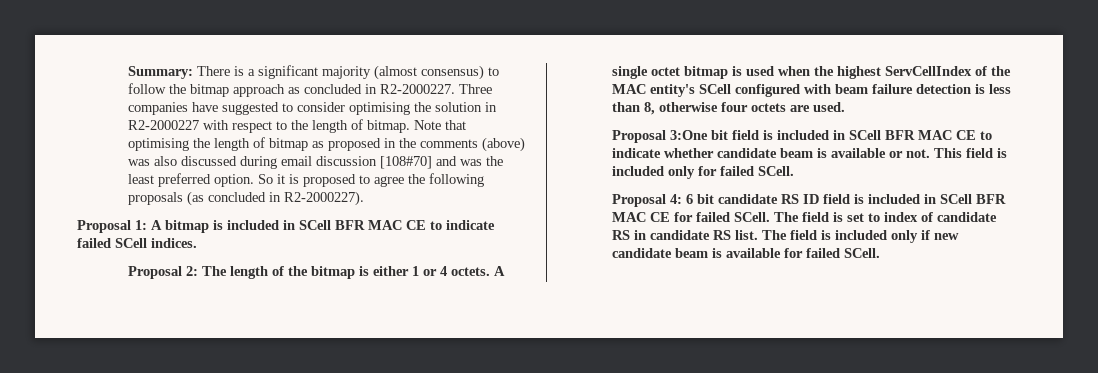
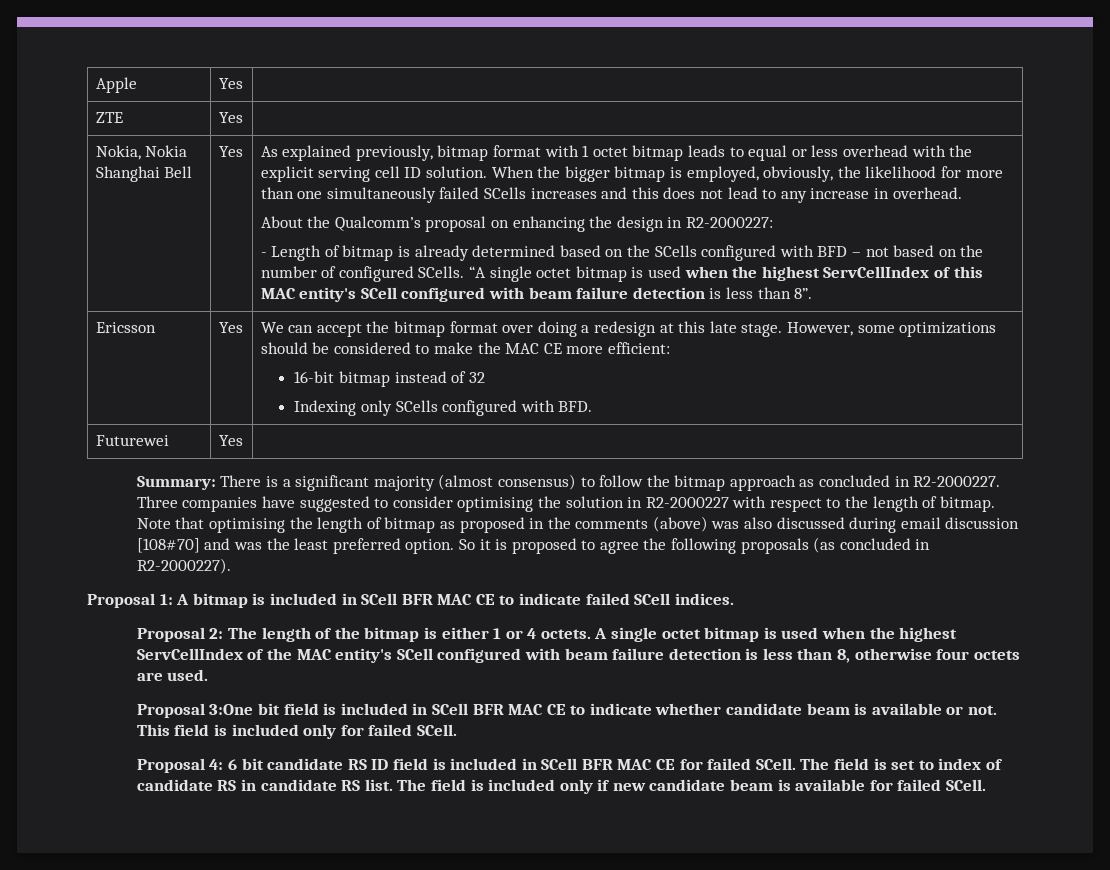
(128, 72) none -> [95,77,137,93] [218,78,243,89] [95,112,123,123] [218,112,243,123] [95,145,188,160] [95,166,193,182] [218,146,243,157] [260,145,973,161] [260,166,1003,182] [260,187,962,203] [260,216,773,232] [260,245,984,261] [260,266,983,282] [260,287,813,302] [95,322,156,333] [218,322,243,333] [260,321,997,337] [260,342,670,354] [294,371,485,387] [294,400,593,416] [95,435,169,446] [218,435,243,446] Apple | Yes | // ZTE | Yes | // Nokia, Nokia Shanghai Bell | Yes | As explained previously, bitmap format with 1 octet bitmap leads to equal or less overhead with the explicit serving cell ID solution. When the bigger bitmap is employed, obviously, the likelihood for more than one simultaneously failed SCells increases and this does not lead to any increase in overhead. // About the Qualcomm’s proposal on enhancing the design in R2-2000227: // - Length of bitmap is already determined based on the SCells configured with BFD – not based on the number of configured SCells. “A single octet bitmap is used when the highest ServCellIndex of this MAC entity's SCell configured with beam failure detection is less than 8”. // Ericsson | Yes | We can accept the bitmap format over doing a redesign at this late stage. However, some optimizations should be considered to make the MAC CE more efficient: // 16-bit bitmap instead of 32 // Indexing only SCells configured with BFD. // Futurewei | Yes | //

